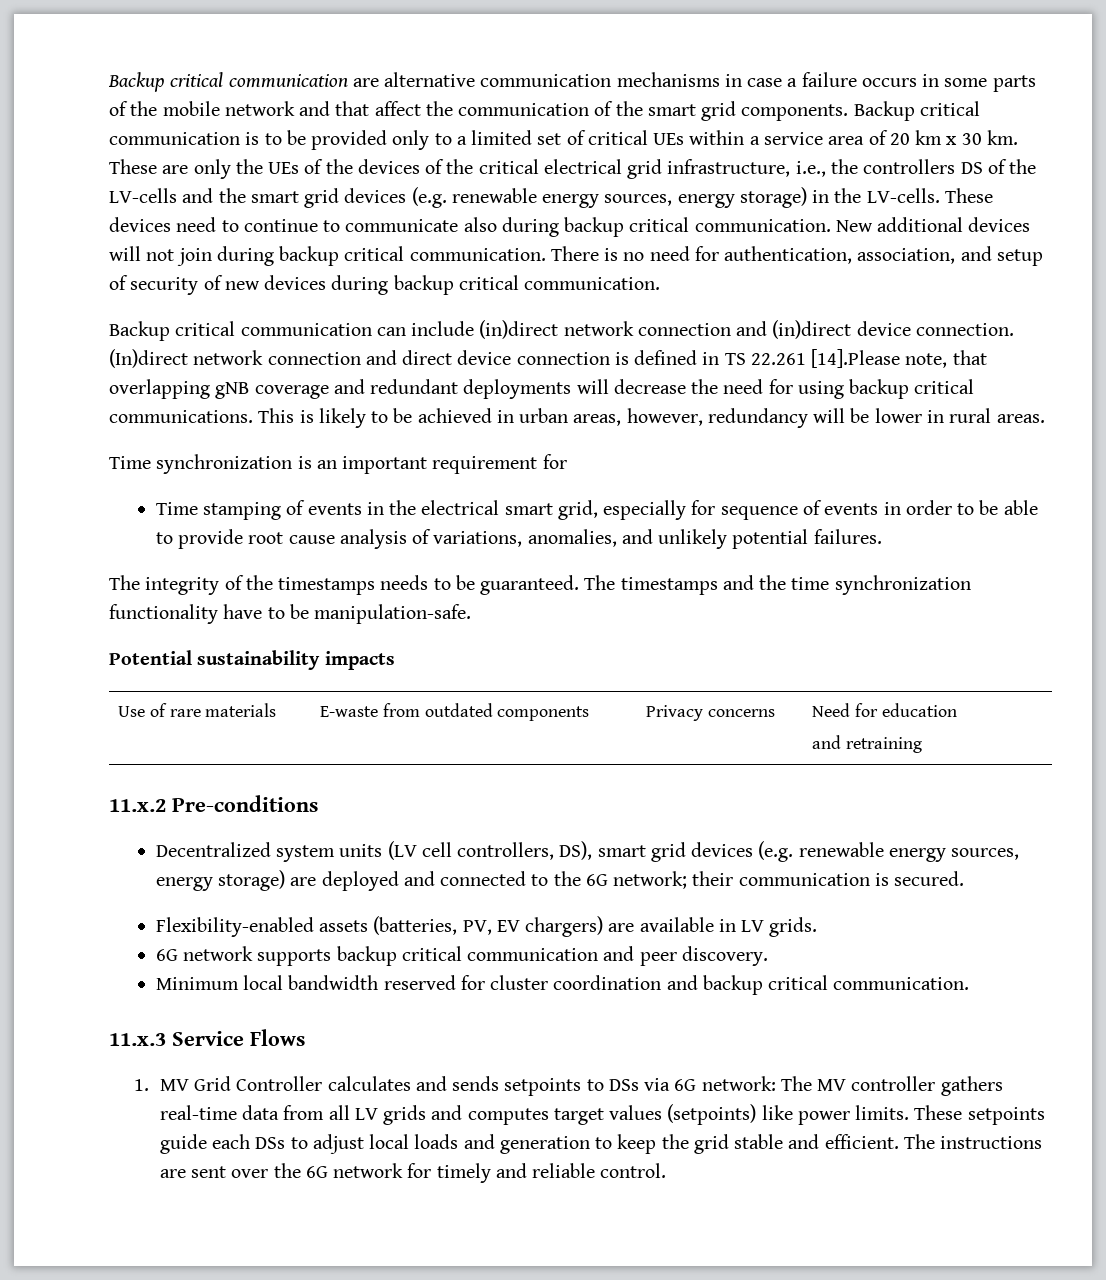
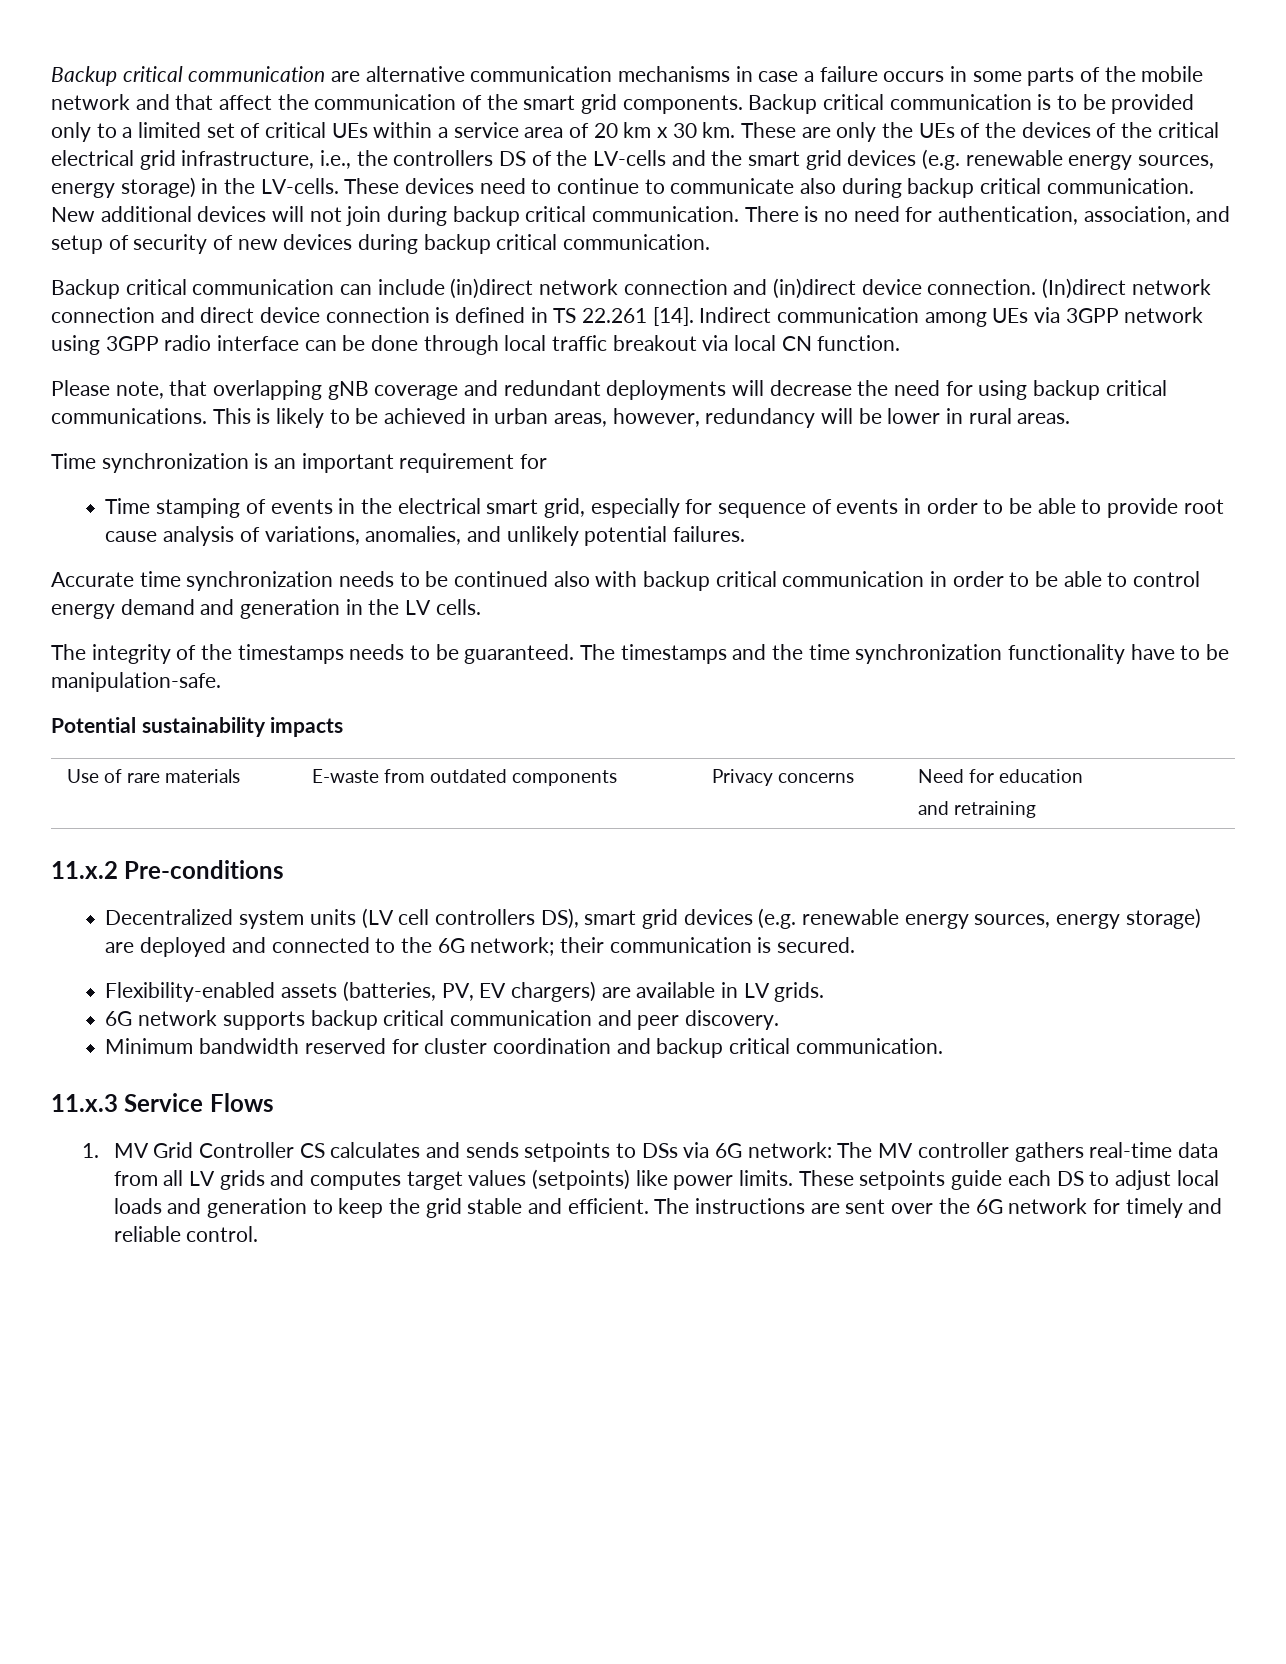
[811,349,901,368] [14].Please -> [652,307,1204,327] [51,335,901,355] [51,380,110,396] [14]. Indirect communication among UEs via 3GPP network using 3GPP radio interface can be done through local traffic breakout via local CN function. // Please
(882, 536) none -> [51,571,1201,591] [51,599,481,619] // Accurate time synchronization needs to be continued also with backup critical communication in order to be able to control energy demand and generation in the LV cells.
[457,842,555,860] controllers, -> [434,909,535,925] controllers
[243,975,284,990] local -> (194, 1046) none
(323, 1083) none -> [299,1143,325,1158] CS
[255,1137,286,1149] DSs -> [1056,1171,1084,1186] DS

